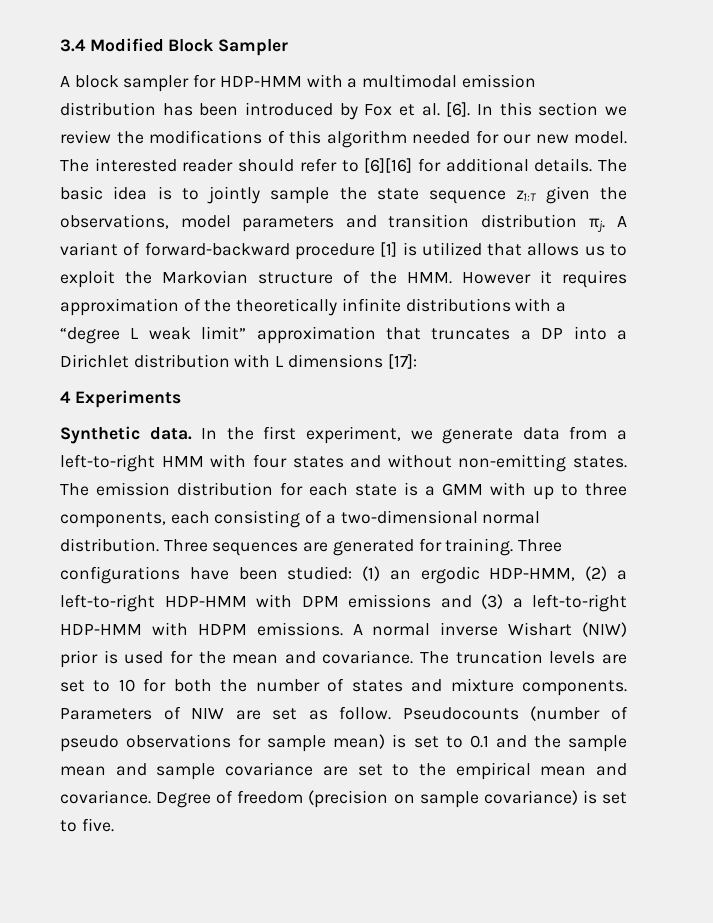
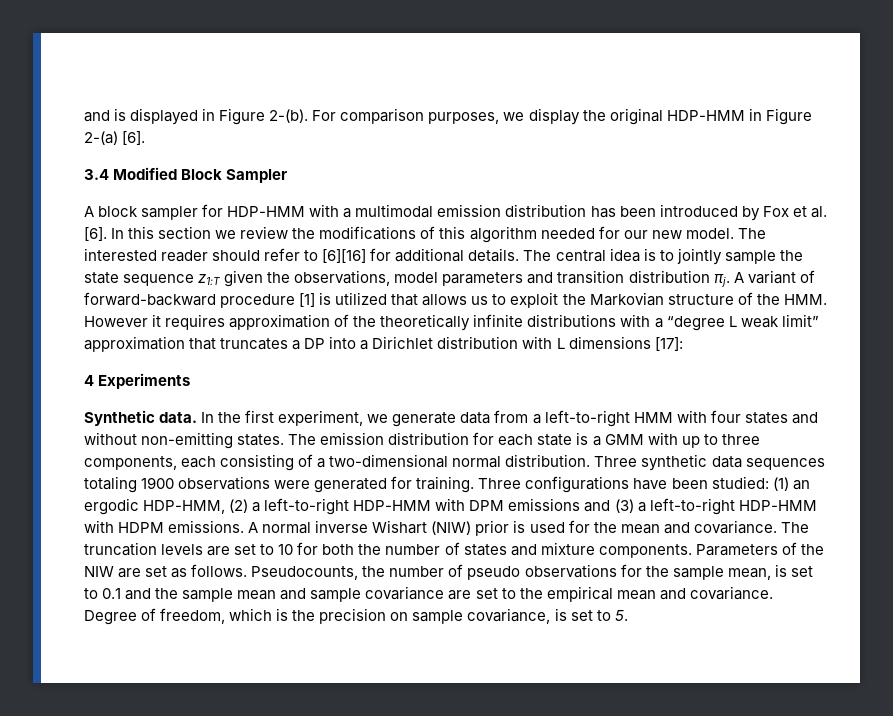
(60, 45) none -> [84,108,812,125] [84,131,146,145] and is displayed in Figure 2-(b). For comparison purposes, we display the original HDP-HMM in Figure 2-(a) [6]. //
[60,186,103,200] basic -> [555,250,606,262] central
[212,542,329,556] sequences are -> [641,454,825,471] [84,476,311,493] synthetic data sequences totaling 1900 observations were
(181, 713) none -> [800,544,824,555] the
[339,706,601,721] follow. Pseudocounts (number -> [191,564,445,580] follows. Pseudocounts, the number
[267,734,386,752] sample mean) -> [645,566,771,580] the sample mean,
[237,790,389,808] freedom (precision -> [160,608,387,624] freedom, which is the precision
[483,790,627,805] [60,818,114,832] covariance) is set to five. -> [467,608,628,624] covariance, is set to 5.

